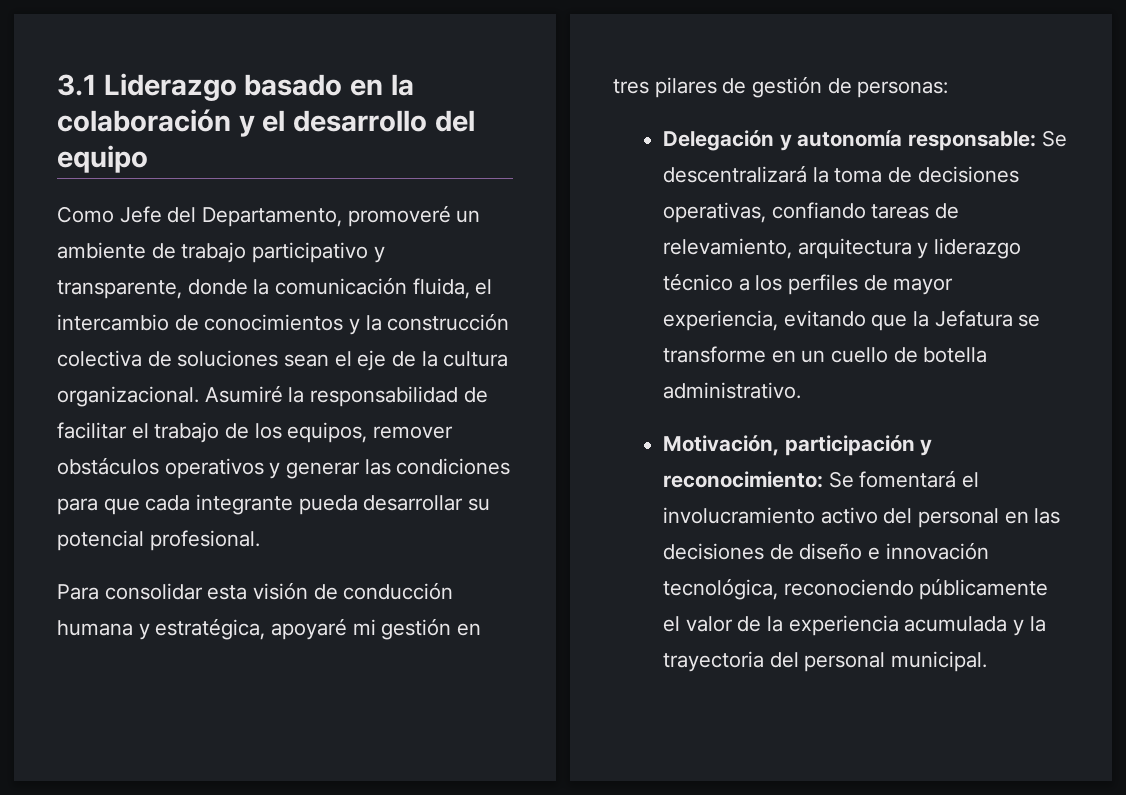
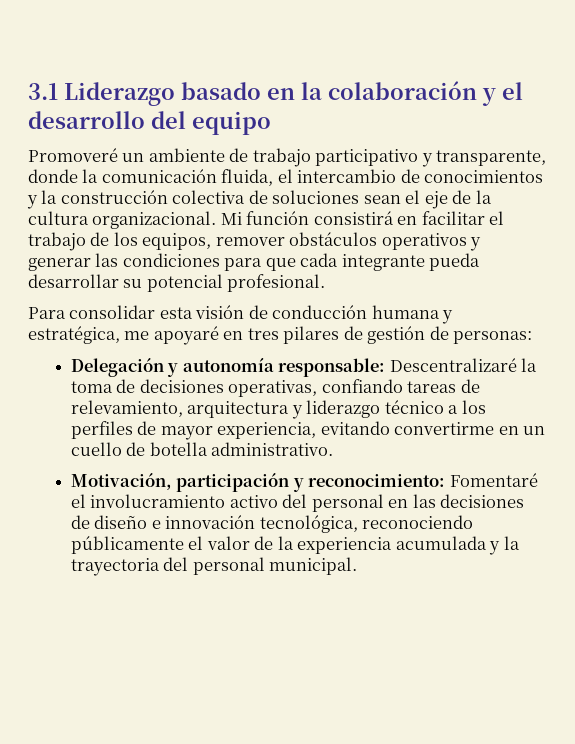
[57,205,451,227] Como Jefe del Departamento, promoveré -> [28,148,118,162] Promoveré
[204,385,488,407] Asumiré la responsabilidad de -> [220,211,418,225] Mi función consistirá en
[271,618,452,640] apoyaré mi gestión -> [124,326,219,345] me apoyaré
[1041,130,1067,147] [663,165,808,183] Se descentralizará -> [389,358,517,372] Descentralizaré
[871,310,1041,331] [663,346,767,363] que la Jefatura se transforme -> [394,422,495,435] convertirme
[828,470,957,488] Se fomentará -> [449,473,538,487] Fomentaré

